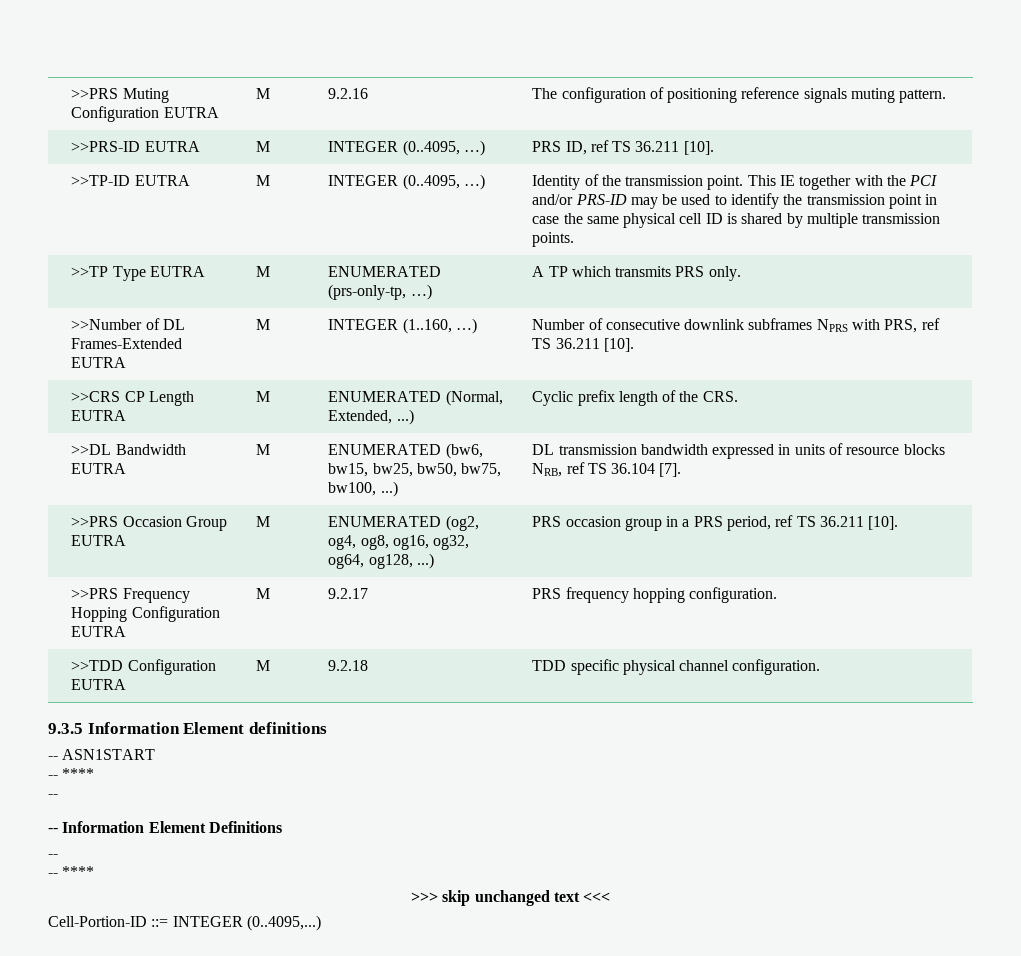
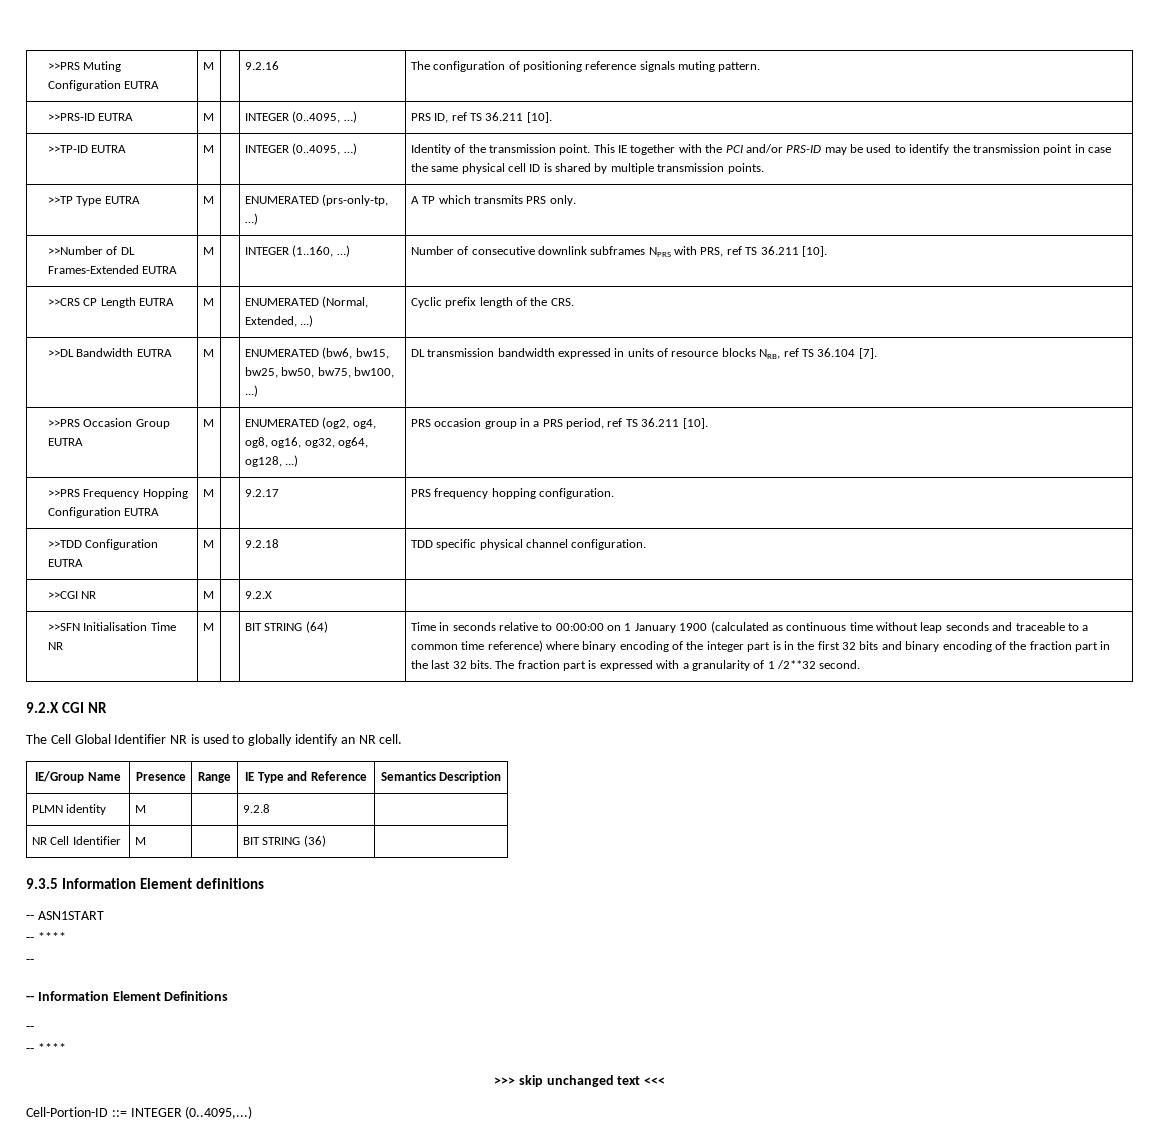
(821, 667) none -> [47,591,97,599] [202,591,214,599] [244,591,272,599] [47,622,176,631] [47,642,63,650] [202,623,214,631] [244,621,328,633] [410,621,1089,633] [410,640,1111,652] [410,660,861,671] [26,702,108,713] [26,734,403,746] [35,771,121,783] [135,772,186,781] [198,772,231,783] [245,771,367,783] [380,771,502,783] [31,804,107,815] [134,805,146,813] [242,804,270,813] [31,836,121,845] [134,837,146,845] [242,835,326,847] // >>CGI NR | M | | 9.2.X | // >>SFN Initialisation Time NR | M | | BIT STRING (64) | Time in seconds relative to 00:00:00 on 1 January 1900 (calculated as continuous time without leap seconds and traceable to a common time reference) where binary encoding of the integer part is in the first 32 bits and binary encoding of the fraction part in the last 32 bits. The fraction part is expressed with a granularity of 1 /2**32 second. // 9.2.X CGI NR // The Cell Global Identifier NR is used to globally identify an NR cell. // IE/Group Name | Presence | Range | IE Type and Reference | Semantics Description // PLMN identity | M | | 9.2.8 | // NR Cell Identifier | M | | BIT STRING (36) |

